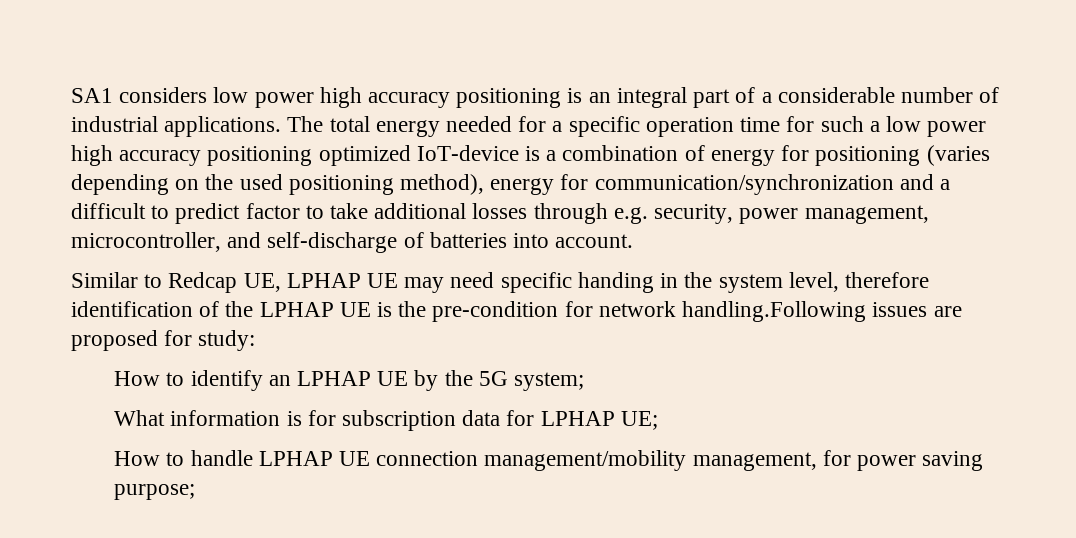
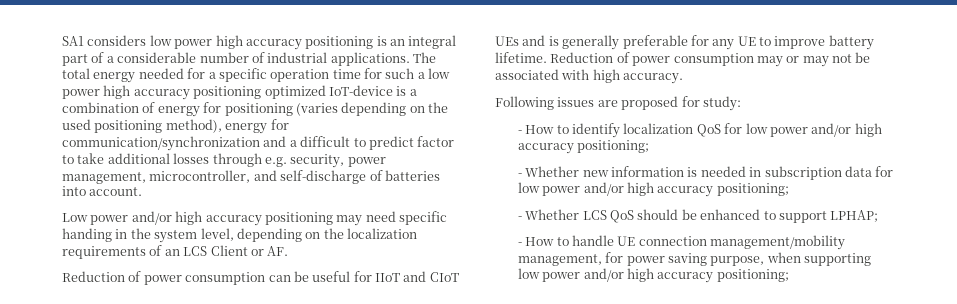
[71,272,399,293] Similar to Redcap UE, LPHAP UE -> [62,211,333,226] Low power and/or high accuracy positioning
[844,272,929,288] [71,301,867,322] therefore identification of the LPHAP UE is the pre-condition for network handling.Following -> [236,228,417,242] [62,245,289,259] [62,271,459,285] [495,35,874,50] [495,52,871,67] [495,69,684,84] [495,96,554,110] depending on the localization requirements of an LCS Client or AF. // Reduction of power consumption can be useful for IIoT and CIoT UEs and is generally preferable for any UE to improve battery lifetime. Reduction of power consumption may or may not be associated with high accuracy. // Following
(256, 340) none -> [517,130,522,134] -
[268,370,584,391] [114,410,658,431] an LPHAP UE by the 5G system; // What information is for subscription data for LPHAP UE; // -> [623,123,882,137] [517,140,650,154] [517,166,894,180] [517,182,789,197] [517,209,879,223] [517,242,522,246] localization QoS for low power and/or high accuracy positioning; // - Whether new information is needed in subscription data for low power and/or high accuracy positioning; // - Whether LCS QoS should be enhanced to support LPHAP; // -
[258,451,333,466] LPHAP -> (615, 240) none
[114,484,196,500] purpose; -> [710,252,872,266] [517,268,789,283] purpose, when supporting low power and/or high accuracy positioning;

